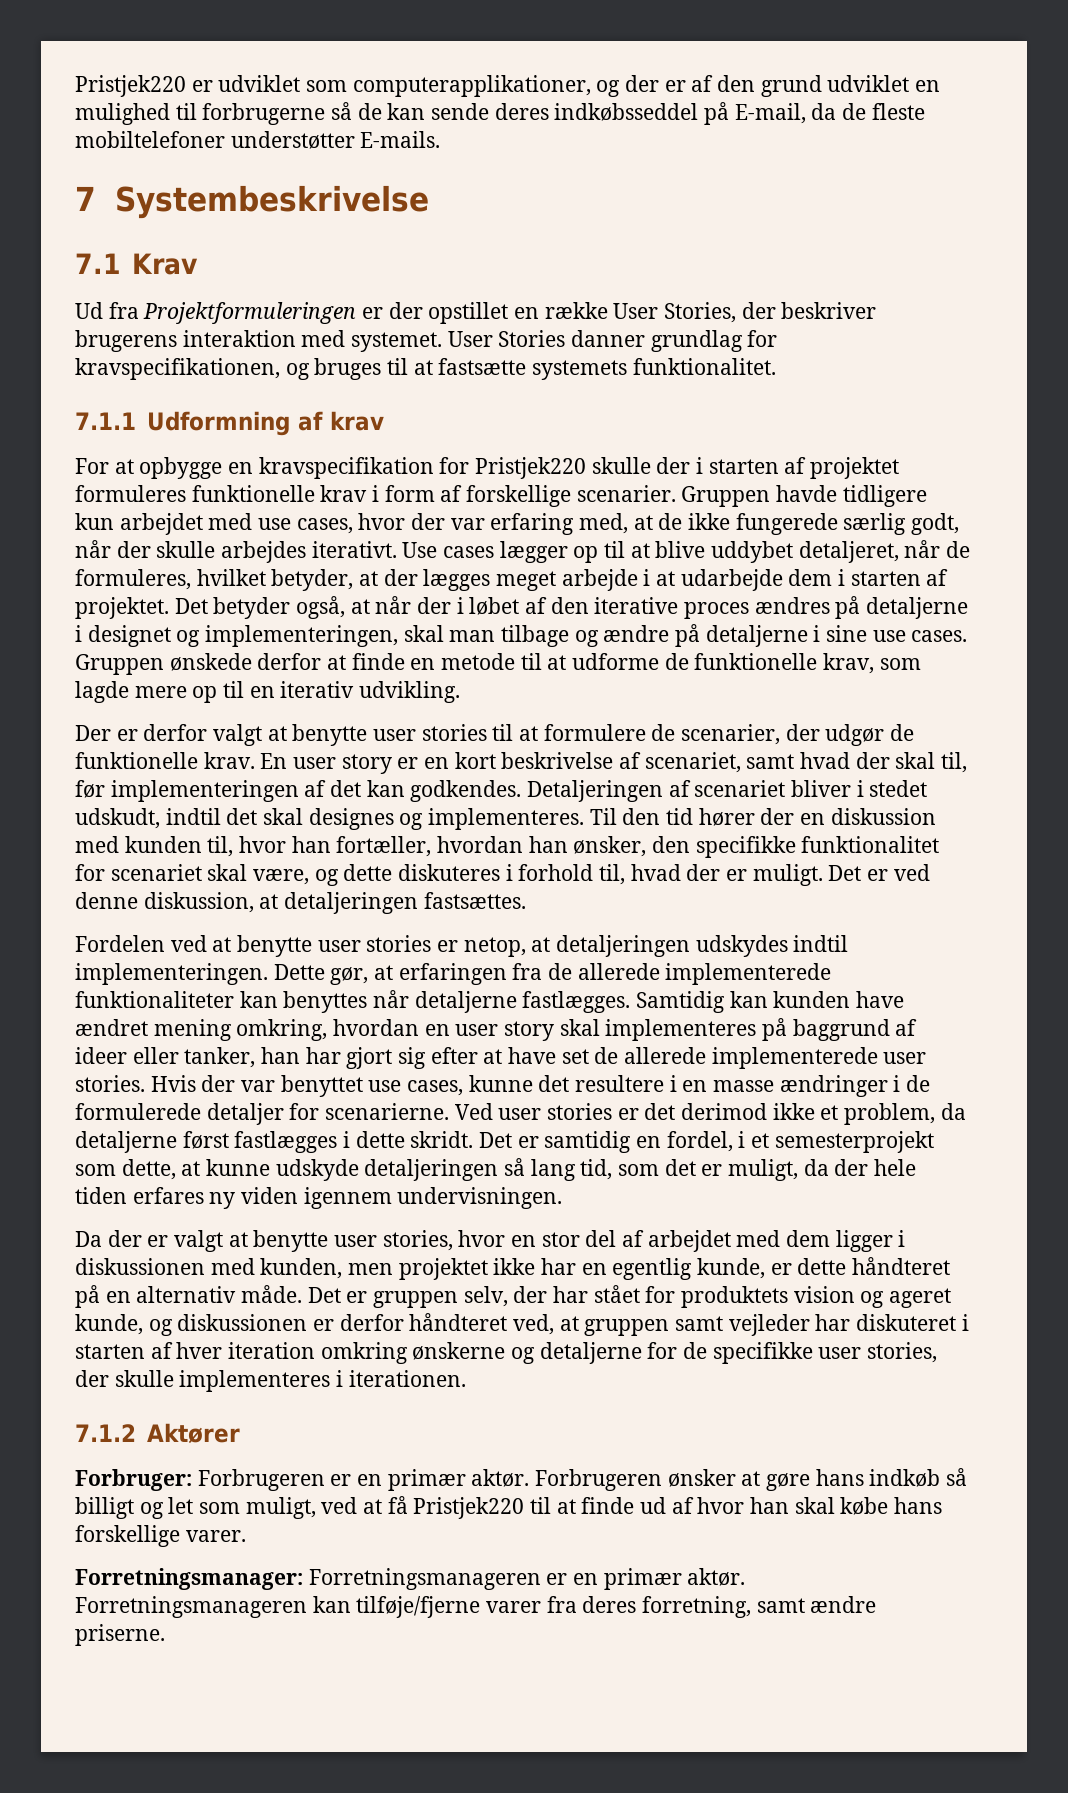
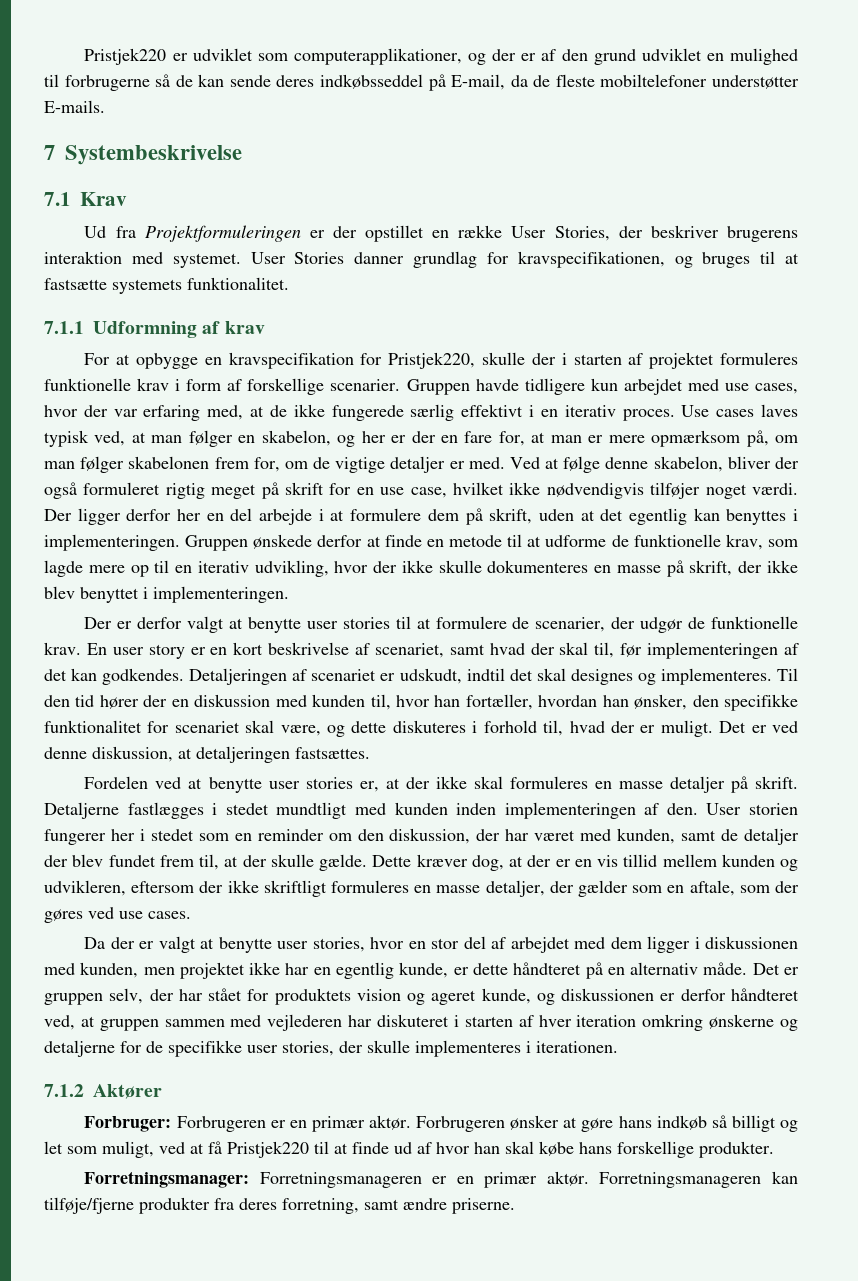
[475,457,587,479] Pristjek220 -> [388,352,476,369] Pristjek220,
[911,513,960,535] [75,540,971,563] [75,569,949,591] [75,596,969,619] [75,624,968,647] godt, når der skulle arbejdes iterativt. Use cases lægger op til at blive uddybet detaljeret, når de formuleres, hvilket betyder, at der lægges meget arbejde i at udarbejde dem i starten af projektet. Det betyder også, at når der i løbet af den iterative proces ændres på detaljerne i designet og implementeringen, skal man tilbage og ændre på detaljerne i sine use cases. -> [461,404,799,421] [44,430,799,447] [44,456,799,473] [44,482,798,499] [44,508,799,525] [44,534,180,551] effektivt i en iterativ proces. Use cases laves typisk ved, at man følger en skabelon, og her er der en fare for, at man er mere opmærksom på, om man følger skabelonen frem for, om de vigtige detaljer er med. Ved at følge denne skabelon, bliver der også formuleret rigtig meget på skrift for en use case, hvilket ikke nødvendigvis tilføjer noget værdi. Der ligger derfor her en del arbejde i at formulere dem på skrift, uden at det egentlig kan benyttes i implementeringen.
[359,681,461,703] udvikling. -> [254,560,798,577] [44,586,289,603] udvikling, hvor der ikke skulle dokumenteres en masse på skrift, der ikke blev benyttet i implementeringen.
[791,780,928,797] bliver i stedet -> [380,673,396,681] er
[437,935,849,957] [75,963,832,985] [75,990,905,1013] [75,1018,918,1041] [75,1047,927,1069] [75,1075,931,1097] [75,1103,966,1125] [75,1131,934,1153] [75,1158,917,1181] [75,1187,563,1209] er netop, at detaljeringen udskydes indtil implementeringen. Dette gør, at erfaringen fra de allerede implementerede funktionaliteter kan benyttes når detaljerne fastlægges. Samtidig kan kunden have ændret mening omkring, hvordan en user story skal implementeres på baggrund af ideer eller tanker, han har gjort sig efter at have set de allerede implementerede user stories. Hvis der var benyttet use cases, kunne det resultere i en masse ændringer i de formulerede detaljer for scenarierne. Ved user stories er det derimod ikke et problem, da detaljerne først fastlægges i dette skridt. Det er samtidig en fordel, i et semesterprojekt som dette, at kunne udskyde detaljeringen så lang tid, som det er muligt, da der hele tiden erfares ny viden igennem undervisningen. -> [359,776,798,793] [44,802,799,819] [44,828,800,845] [44,854,798,871] [44,880,800,897] [44,907,191,923] er, at der ikke skal formuleres en masse detaljer på skrift. Detaljerne fastlægges i stedet mundtligt med kunden inden implementeringen af den. User storien fungerer her i stedet som en reminder om den diskussion, der har været med kunden, samt de detaljer der blev fundet frem til, at der skulle gælde. Dette kræver dog, at der er en vis tillid mellem kunden og udvikleren, eftersom der ikke skriftligt formuleres en masse detaljer, der gælder som en aftale, som der gøres ved use cases.
[675,1314,810,1336] samt vejleder -> [164,1014,343,1031] sammen med vejlederen
[185,1530,246,1542] varer. -> [699,1141,774,1158] produkter.
[486,1601,542,1613] varer -> [139,1197,210,1214] produkter

